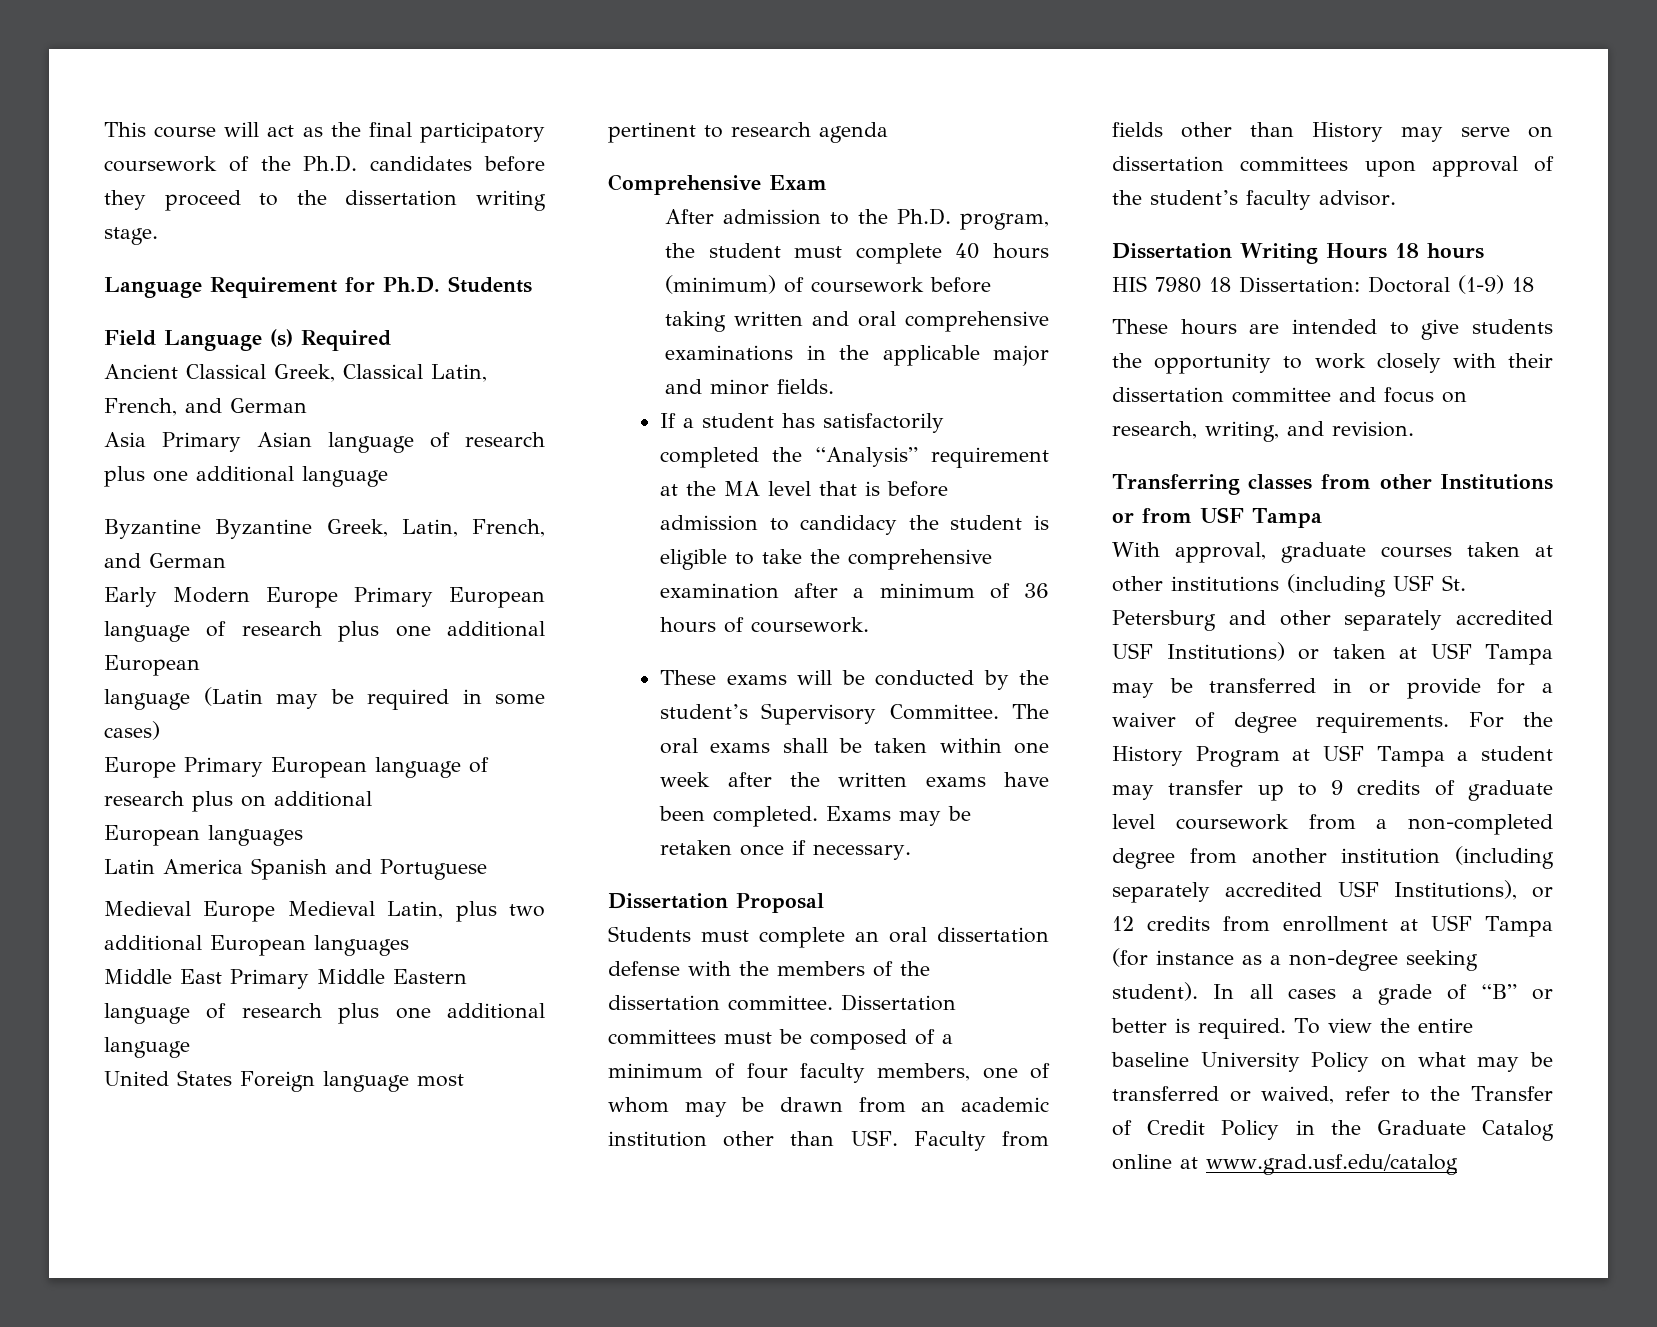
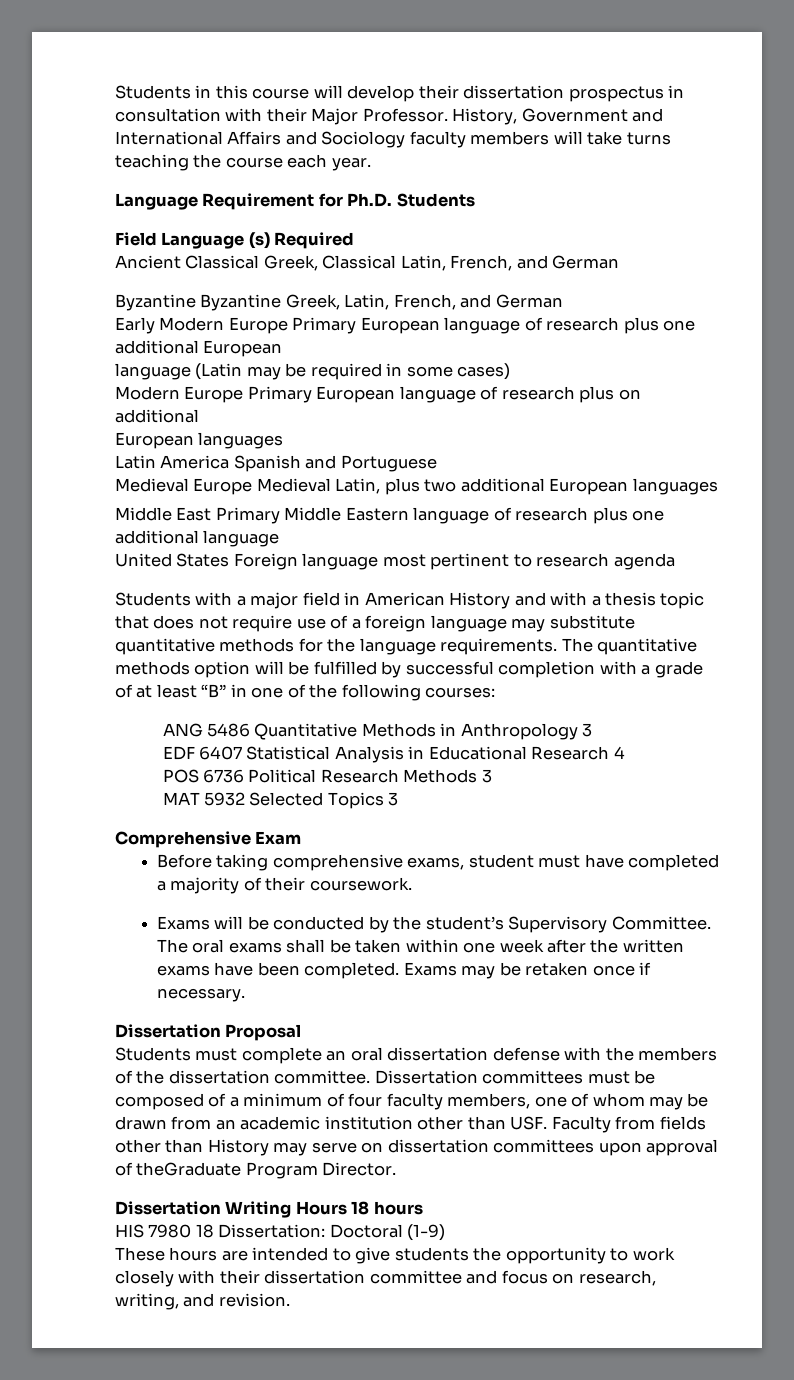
[104,122,545,143] [104,155,545,172] [104,190,546,211] [104,227,158,245] This course will act as the final participatory coursework of the Ph.D. candidates before they proceed to the dissertation writing stage. -> [115,85,685,102] [115,108,664,125] [115,131,671,148] [115,154,371,171] Students in this course will develop their dissertation prospectus in consultation with their Major Professor. History, Government and International Affairs and Sociology faculty members will take turns teaching the course each year.
[104,432,545,453] [104,466,388,487] // Asia Primary Asian language of research plus one additional language -> (620, 262) none
(160, 730) none -> [115,386,180,400] Modern
[608,174,827,195] [664,208,1049,230] [664,243,1049,264] [664,275,991,294] [664,311,1049,332] [664,345,1049,366] [664,379,834,395] [660,413,945,433] [660,447,1049,468] [660,481,949,497] [660,515,1049,535] [660,549,993,570] [660,583,1049,599] [660,617,745,633] Comprehensive Exam // After admission to the Ph.D. program, the student must complete 40 hours (minimum) of coursework before taking written and oral comprehensive examinations in the applicable major and minor fields. // If a student has satisfactorily completed the “Analysis” requirement at the MA level that is before admission to candidacy the student is eligible to take the comprehensive examination after a minimum of 36 hours of -> [115,592,705,609] [115,615,635,632] [115,638,698,655] [115,661,703,678] [115,684,496,701] [162,723,593,740] [162,746,625,763] [162,769,492,783] [162,792,399,809] [115,831,302,848] [156,854,720,871] [156,877,306,894] Students with a major field in American History and with a thesis topic that does not require use of a foreign language may substitute quantitative methods for the language requirements. The quantitative methods option will be fulfilled by successful completion with a grade of at least “B” in one of the following courses: // ANG 5486 Quantitative Methods in Anthropology 3 // EDF 6407 Statistical Analysis in Educational Research 4 // POS 6736 Political Research Methods 3 // MAT 5932 Selected Topics 3 // Comprehensive Exam // Before taking comprehensive exams, student must have completed a majority of their
[660,670,787,685] These exams -> [156,916,210,930] Exams
[1112,190,1396,210] the student’s faculty advisor. -> [136,1162,397,1179] theGraduate Program Director.
[1512,277,1534,292] 18 -> (446, 1232) none
[1112,474,1553,495] [1112,507,1322,528] [1112,542,1553,563] [1112,574,1466,597] [1112,610,1553,631] [1112,642,1554,665] [1112,678,1553,699] [1112,712,1553,733] [1112,745,1553,767] [1112,780,1553,801] [1112,814,1553,835] [1112,846,1554,869] [1112,880,1553,903] [1112,915,1554,937] [1112,948,1478,971] [1112,982,1553,1005] [1111,1018,1473,1039] [1111,1052,1553,1072] [1112,1086,1554,1104] [1112,1120,1554,1141] [1112,1154,1458,1175] // Transferring classes from other Institutions or from USF Tampa // With approval, graduate courses taken at other institutions (including USF St. Petersburg and other separately accredited USF Institutions) or taken at USF Tampa may be transferred in or provide for a waiver of degree requirements. For the History Program at USF Tampa a student may transfer up to 9 credits of graduate level coursework from a non-completed degree from another institution (including separately accredited USF Institutions), or 12 credits from enrollment at USF Tampa (for instance as a non-degree seeking student). In all cases a grade of “B” or better is required. To view the entire baseline University Policy on what may be transferred or waived, refer to the Transfer of Credit Policy in the Graduate Catalog online at www.grad.usf.edu/catalog -> (290, 1300) none

